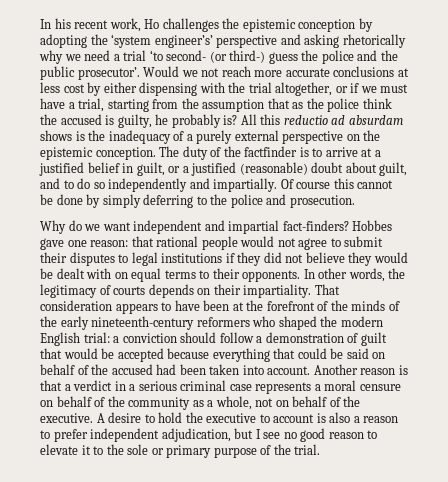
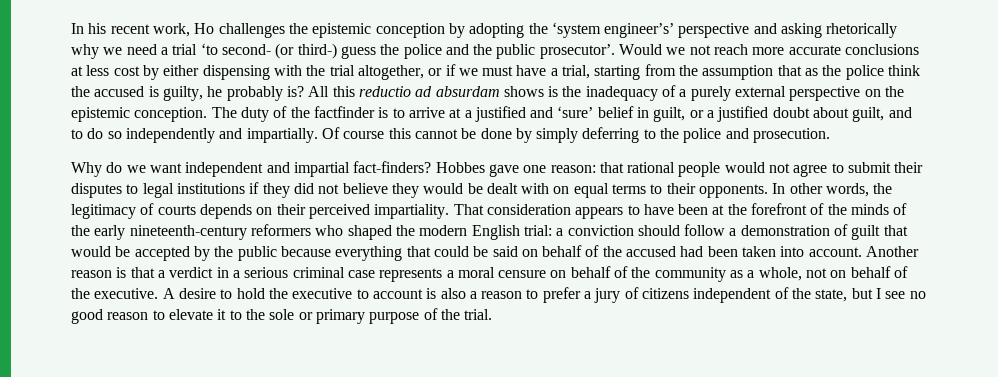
(84, 169) none -> [530,106,594,118] and ‘sure’
[239,162,308,175] (reasonable) -> (769, 114) none
(241, 289) none -> [308,204,370,219] perceived
(164, 355) none -> [193,246,277,261] by the public
[90,428,231,442] independent adjudication, -> [584,287,848,303] a jury of citizens independent of the state,

